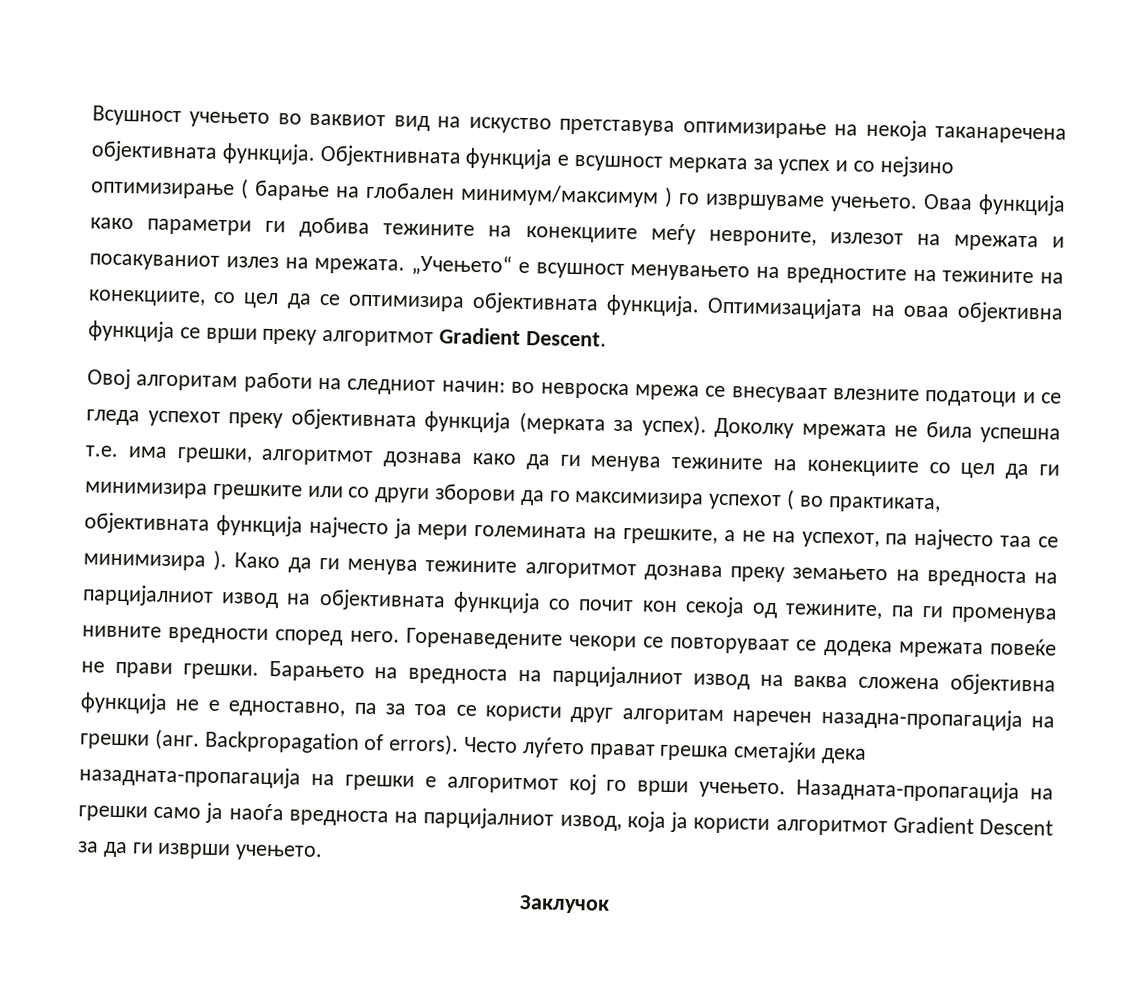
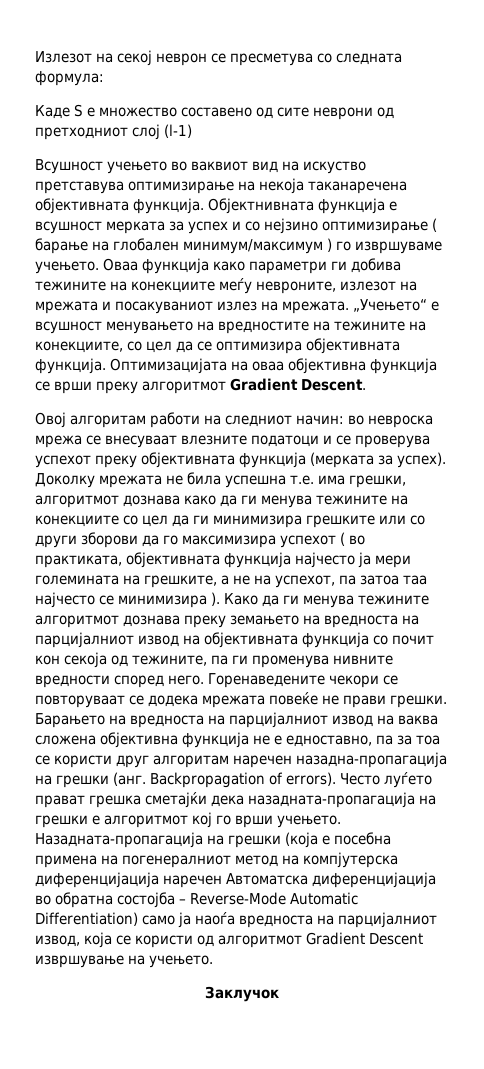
(92, 116) none -> [35,50,402,66] [35,71,104,86] [35,104,394,120] [35,124,192,140] Излезот на секој неврон се пресметува со следната формула: // Каде S е множество составено од сите неврони од претходниот слој (l-1) //
[86,409,140,426] гледа -> [355,435,430,448] проверува
[914,528,1033,551] најчесто таа -> [360,575,427,585] [35,592,95,608] затоа таа најчесто
(148, 813) none -> [285,832,391,848] [35,852,398,868] [35,872,436,888] [35,892,358,908] [35,912,138,926] (која е посебна примена на погенералниот метод на компјутерска диференцијација наречен Автоматска диференцијација во обратна состојба – Reverse-Mode Automatic Differentiation)
[670,812,1054,837] [77,841,232,860] ја користи алгоритмот Gradient Descent за да ги изврши -> [116,932,423,948] [35,955,145,968] се користи од алгоритмот Gradient Descent извршување на

